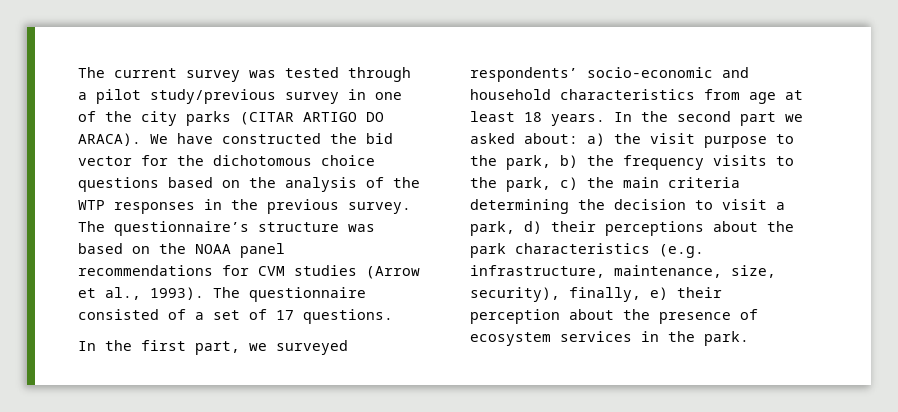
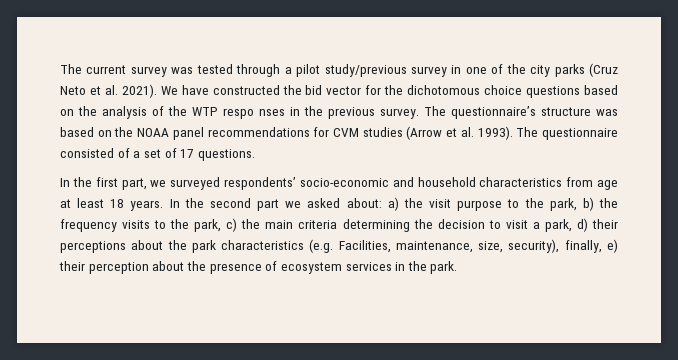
[240,112,384,125] [78,133,141,146] (CITAR ARTIGO DO ARACA). -> [589,63,618,77] [60,84,157,98] (Cruz Neto et al. 2021).
[114,202,195,214] responses -> [223,108,285,119] respo nses
[105,287,141,300] al., -> [460,127,474,137] al.
[470,265,605,278] infrastructure, -> [338,240,391,253] Facilities,

